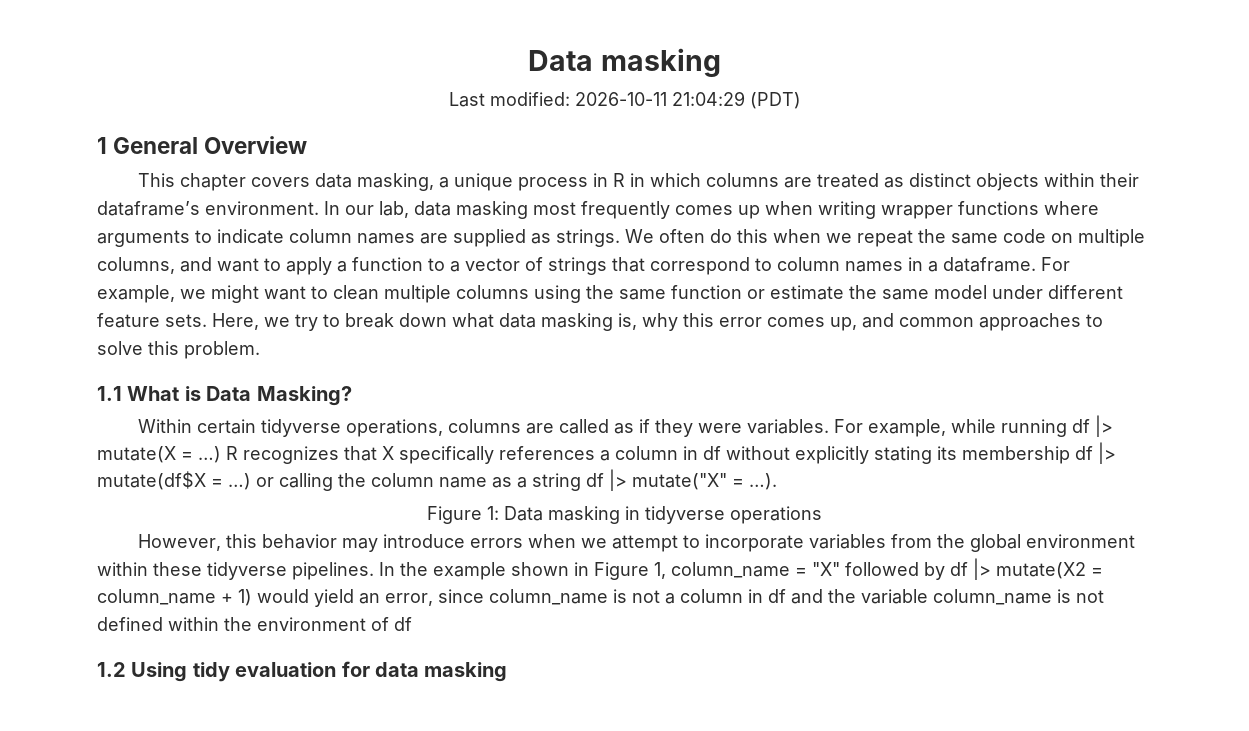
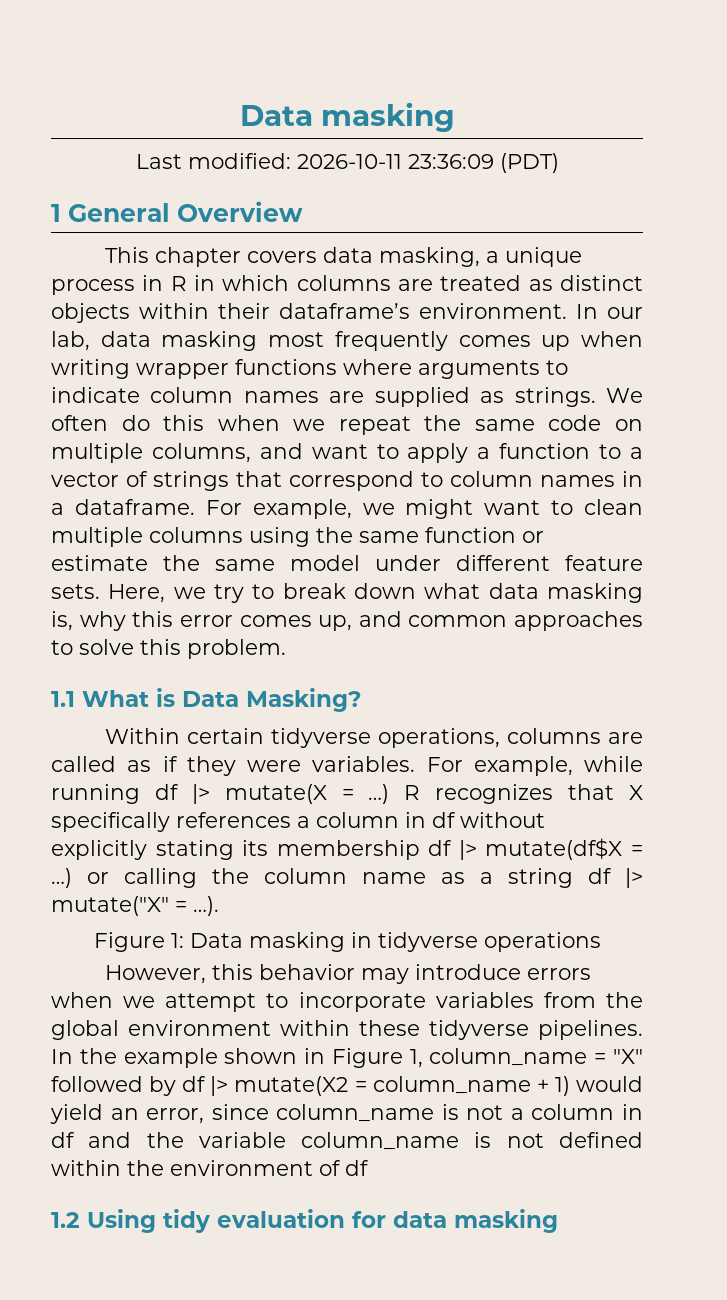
[671,91,745,106] 21:04:29 -> [407,154,494,169] 23:36:09

